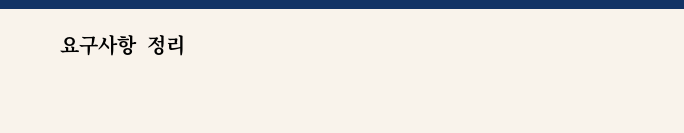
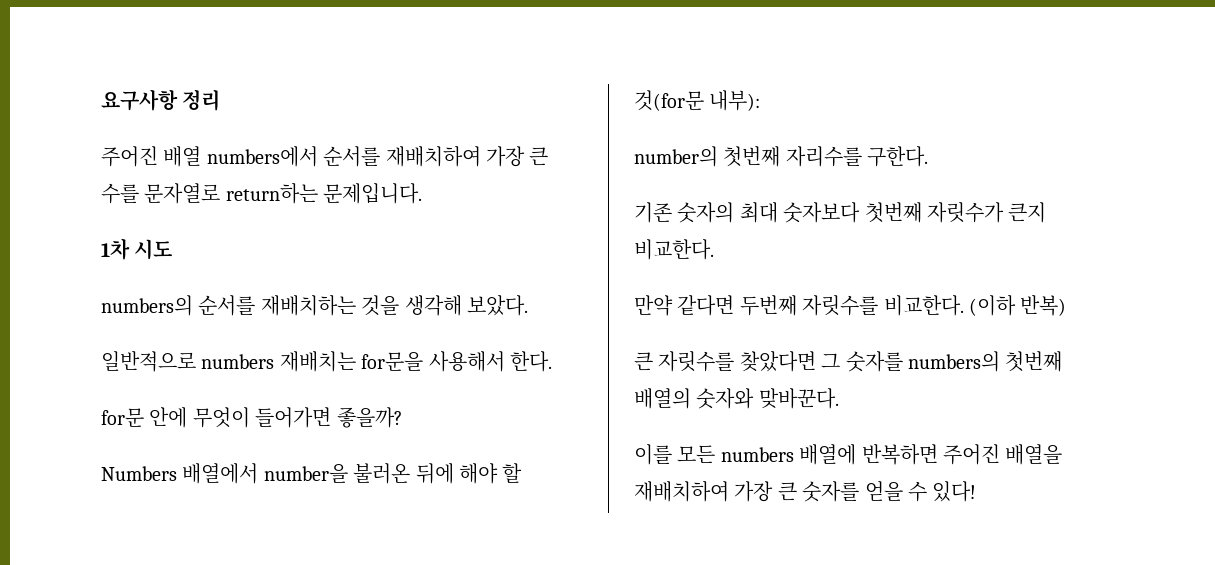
(185, 45) none -> [101,146,549,167] [101,183,423,204] [101,238,173,260] [101,295,528,316] [101,351,552,372] [101,407,402,428] [101,463,523,484] [634,90,761,111] [634,146,929,167] [634,202,1047,223] [634,239,714,260] [634,295,1067,316] [634,351,1063,372] [634,388,839,409] [634,444,1063,465] [634,481,977,502] // 주어진 배열 numbers에서 순서를 재배치하여 가장 큰 수를 문자열로 return하는 문제입니다. // 1차 시도 // numbers의 순서를 재배치하는 것을 생각해 보았다. // 일반적으로 numbers 재배치는 for문을 사용해서 한다. // for문 안에 무엇이 들어가면 좋을까? // Numbers 배열에서 number을 불러온 뒤에 해야 할 것(for문 내부): // number의 첫번째 자리수를 구한다. // 기존 숫자의 최대 숫자보다 첫번째 자릿수가 큰지 비교한다. // 만약 같다면 두번째 자릿수를 비교한다. (이하 반복) // 큰 자릿수를 찾았다면 그 숫자를 numbers의 첫번째 배열의 숫자와 맞바꾼다. // 이를 모든 numbers 배열에 반복하면 주어진 배열을 재배치하여 가장 큰 숫자를 얻을 수 있다!

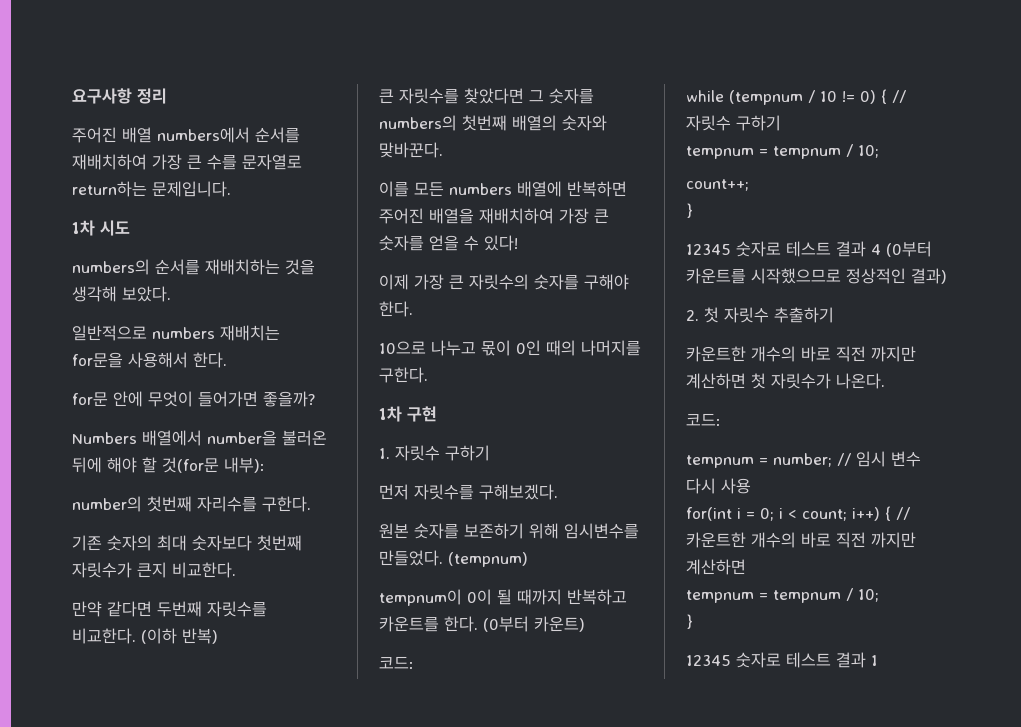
(977, 491) none -> [379,274,629,290] [379,301,413,317] [379,340,641,356] [379,367,428,383] [379,406,437,422] [379,445,490,461] [379,484,558,500] [379,523,639,539] [379,550,528,567] [379,589,627,606] [379,616,585,632] [379,656,414,669] [686,89,906,105] [686,115,781,131] [686,144,879,159] [686,179,749,191] [686,203,693,218] [686,241,932,257] [686,268,947,284] [686,307,834,323] [686,346,916,362] [686,373,885,389] [686,413,721,426] [686,451,921,468] [686,478,751,494] [686,506,910,521] [686,532,916,548] [686,559,746,575] [686,588,879,603] [686,614,693,629] [686,652,878,668] // 이제 가장 큰 자릿수의 숫자를 구해야 한다. // 10으로 나누고 몫이 0인 때의 나머지를 구한다. // 1차 구현 // 1. 자릿수 구하기 // 먼저 자릿수를 구해보겠다. // 원본 숫자를 보존하기 위해 임시변수를 만들었다. (tempnum) // tempnum이 0이 될 때까지 반복하고 카운트를 한다. (0부터 카운트) // 코드: // while (tempnum / 10 != 0) { // 자릿수 구하기 // tempnum = tempnum / 10; // count++; // } // 12345 숫자로 테스트 결과 4 (0부터 카운트를 시작했으므로 정상적인 결과) // 2. 첫 자릿수 추출하기 // 카운트한 개수의 바로 직전 까지만 계산하면 첫 자릿수가 나온다. // 코드: // tempnum = number; // 임시 변수 다시 사용 // for(int i = 0; i < count; i++) { // 카운트한 개수의 바로 직전 까지만 계산하면 // tempnum = tempnum / 10; // } // 12345 숫자로 테스트 결과 1

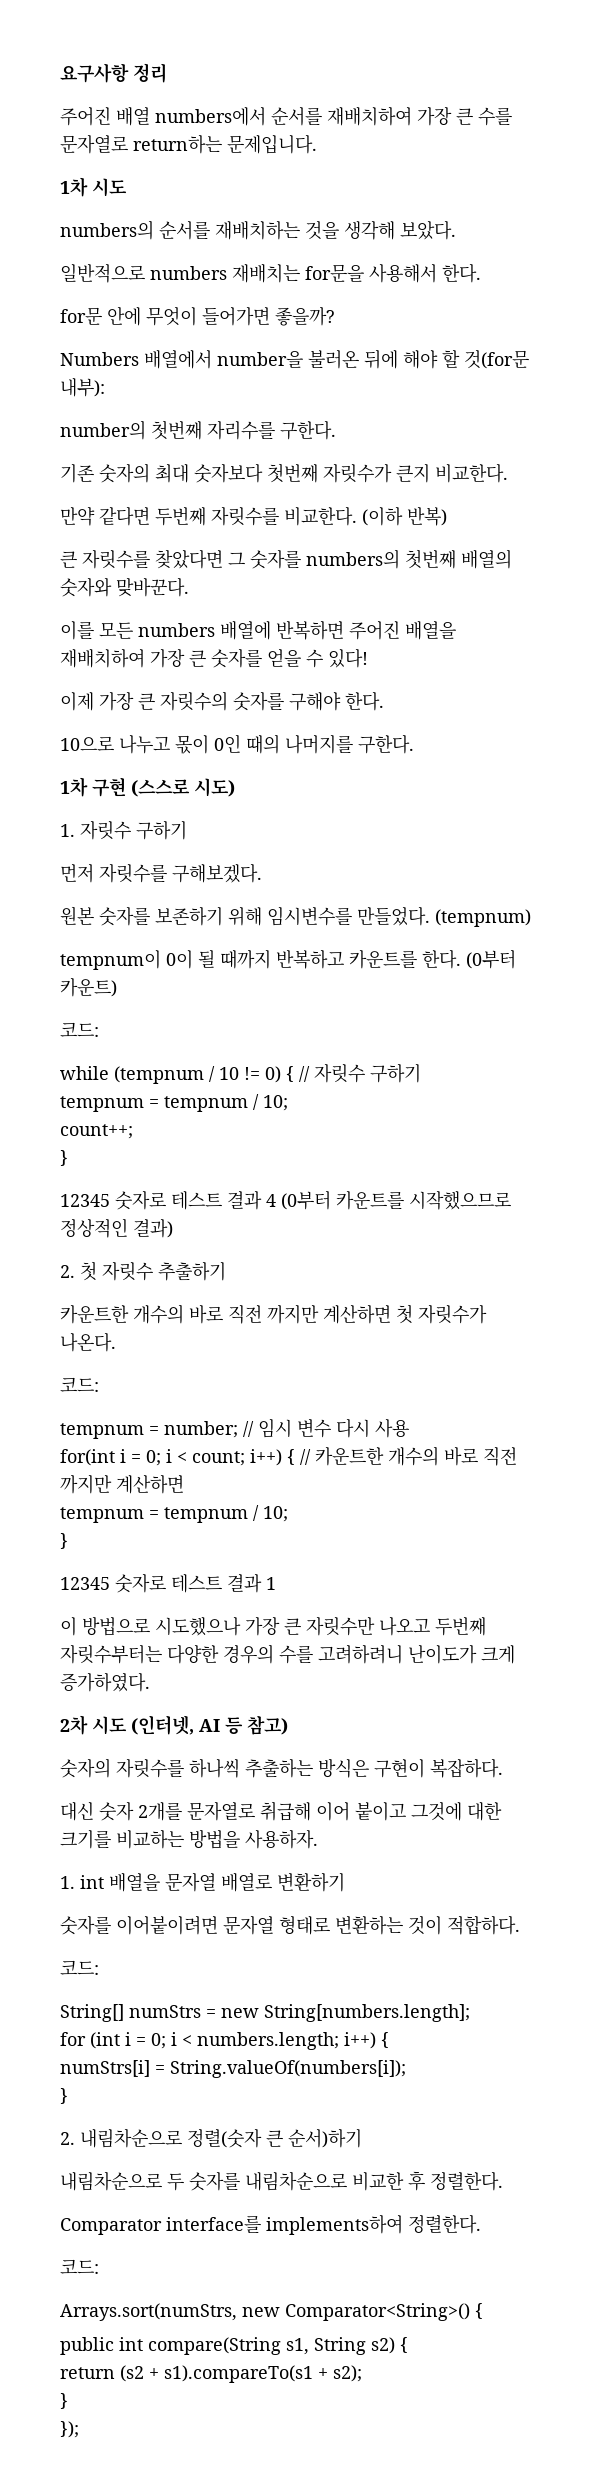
(437, 414) none -> [131,778,235,797] (스스로 시도)
(878, 660) none -> [60,1616,486,1636] [60,1644,515,1664] [60,1672,150,1692] [60,1715,288,1735] [60,1758,503,1778] [60,1801,502,1821] [60,1829,318,1849] [60,1872,345,1892] [60,1915,520,1935] [60,1960,99,1975] [60,2004,470,2022] [60,2032,389,2050] [60,2060,406,2078] [60,2088,68,2104] [60,2128,362,2148] [60,2171,503,2191] [60,2214,481,2235] [60,2259,99,2274] [60,2303,483,2321] [60,2337,408,2355] [60,2365,362,2383] [60,2393,68,2409] [60,2421,79,2438] // 이 방법으로 시도했으나 가장 큰 자릿수만 나오고 두번째 자릿수부터는 다양한 경우의 수를 고려하려니 난이도가 크게 증가하였다. // 2차 시도 (인터넷, AI 등 참고) // 숫자의 자릿수를 하나씩 추출하는 방식은 구현이 복잡하다. // 대신 숫자 2개를 문자열로 취급해 이어 붙이고 그것에 대한 크기를 비교하는 방법을 사용하자. // 1. int 배열을 문자열 배열로 변환하기 // 숫자를 이어붙이려면 문자열 형태로 변환하는 것이 적합하다. // 코드: // String[] numStrs = new String[numbers.length]; // for (int i = 0; i < numbers.length; i++) { // numStrs[i] = String.valueOf(numbers[i]); // } // 2. 내림차순으로 정렬(숫자 큰 순서)하기 // 내림차순으로 두 숫자를 내림차순으로 비교한 후 정렬한다. // Comparator interface를 implements하여 정렬한다. // 코드: // Arrays.sort(numStrs, new Comparator<String>() { // public int compare(String s1, String s2) { // return (s2 + s1).compareTo(s1 + s2); // } // });

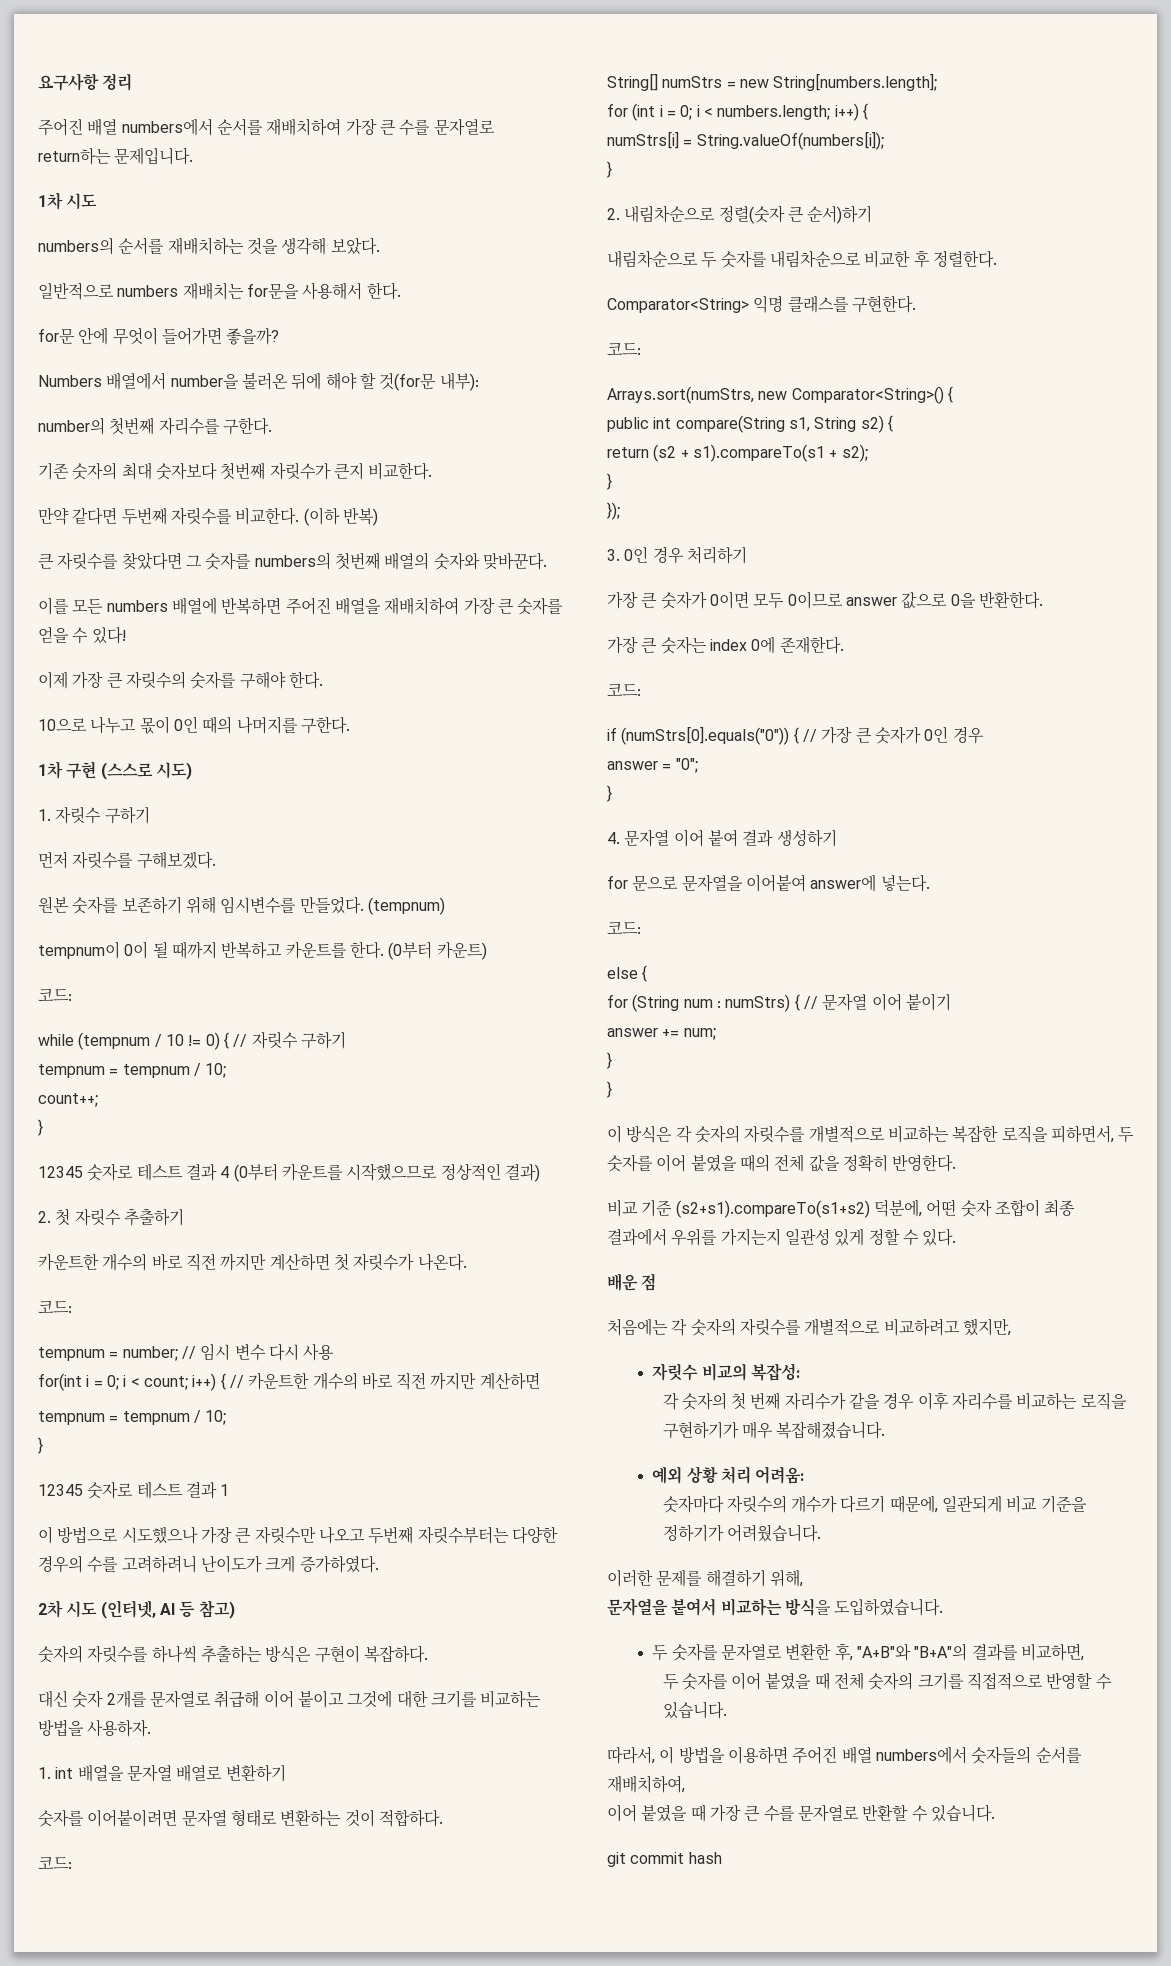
[60,2214,481,2235] Comparator interface를 implements하여 정렬한다. -> [607,295,916,313] Comparator<String> 익명 클래스를 구현한다.
(79, 2429) none -> [607,546,747,564] [607,591,1043,609] [607,636,844,654] [607,683,641,697] [607,726,984,745] [607,758,698,773] [607,785,612,802] [607,829,837,847] [607,874,930,892] [607,921,641,935] [607,965,648,982] [607,993,951,1012] [607,1028,716,1040] [607,1052,612,1069] [607,1081,612,1098] [607,1125,1135,1143] [607,1154,957,1172] [607,1199,1076,1218] [607,1228,957,1246] [607,1273,657,1291] [607,1318,1011,1336] [652,1363,801,1381] [662,1392,1127,1410] [662,1421,886,1439] [652,1466,805,1484] [662,1495,1087,1513] [662,1524,821,1542] [607,1569,803,1587] [607,1598,944,1616] [652,1643,1084,1661] [662,1672,1112,1690] [662,1701,727,1719] [607,1746,1082,1764] [607,1775,685,1793] [607,1804,995,1822] [607,1852,722,1867] // 3. 0인 경우 처리하기 // 가장 큰 숫자가 0이면 모두 0이므로 answer 값으로 0을 반환한다. // 가장 큰 숫자는 index 0에 존재한다. // 코드: // if (numStrs[0].equals("0")) { // 가장 큰 숫자가 0인 경우 // answer = "0"; // } // 4. 문자열 이어 붙여 결과 생성하기 // for 문으로 문자열을 이어붙여 answer에 넣는다. // 코드: // else { // for (String num : numStrs) { // 문자열 이어 붙이기 // answer += num; // } // } // 이 방식은 각 숫자의 자릿수를 개별적으로 비교하는 복잡한 로직을 피하면서, 두 숫자를 이어 붙였을 때의 전체 값을 정확히 반영한다. // 비교 기준 (s2+s1).compareTo(s1+s2) 덕분에, 어떤 숫자 조합이 최종 결과에서 우위를 가지는지 일관성 있게 정할 수 있다. // 배운 점 // 처음에는 각 숫자의 자릿수를 개별적으로 비교하려고 했지만, // 자릿수 비교의 복잡성: // 각 숫자의 첫 번째 자리수가 같을 경우 이후 자리수를 비교하는 로직을 구현하기가 매우 복잡해졌습니다. // 예외 상황 처리 어려움: // 숫자마다 자릿수의 개수가 다르기 때문에, 일관되게 비교 기준을 정하기가 어려웠습니다. // 이러한 문제를 해결하기 위해, // 문자열을 붙여서 비교하는 방식을 도입하였습니다. // 두 숫자를 문자열로 변환한 후, "A+B"와 "B+A"의 결과를 비교하면, // 두 숫자를 이어 붙였을 때 전체 숫자의 크기를 직접적으로 반영할 수 있습니다. // 따라서, 이 방법을 이용하면 주어진 배열 numbers에서 숫자들의 순서를 재배치하여, // 이어 붙였을 때 가장 큰 수를 문자열로 반환할 수 있습니다. // git commit hash

